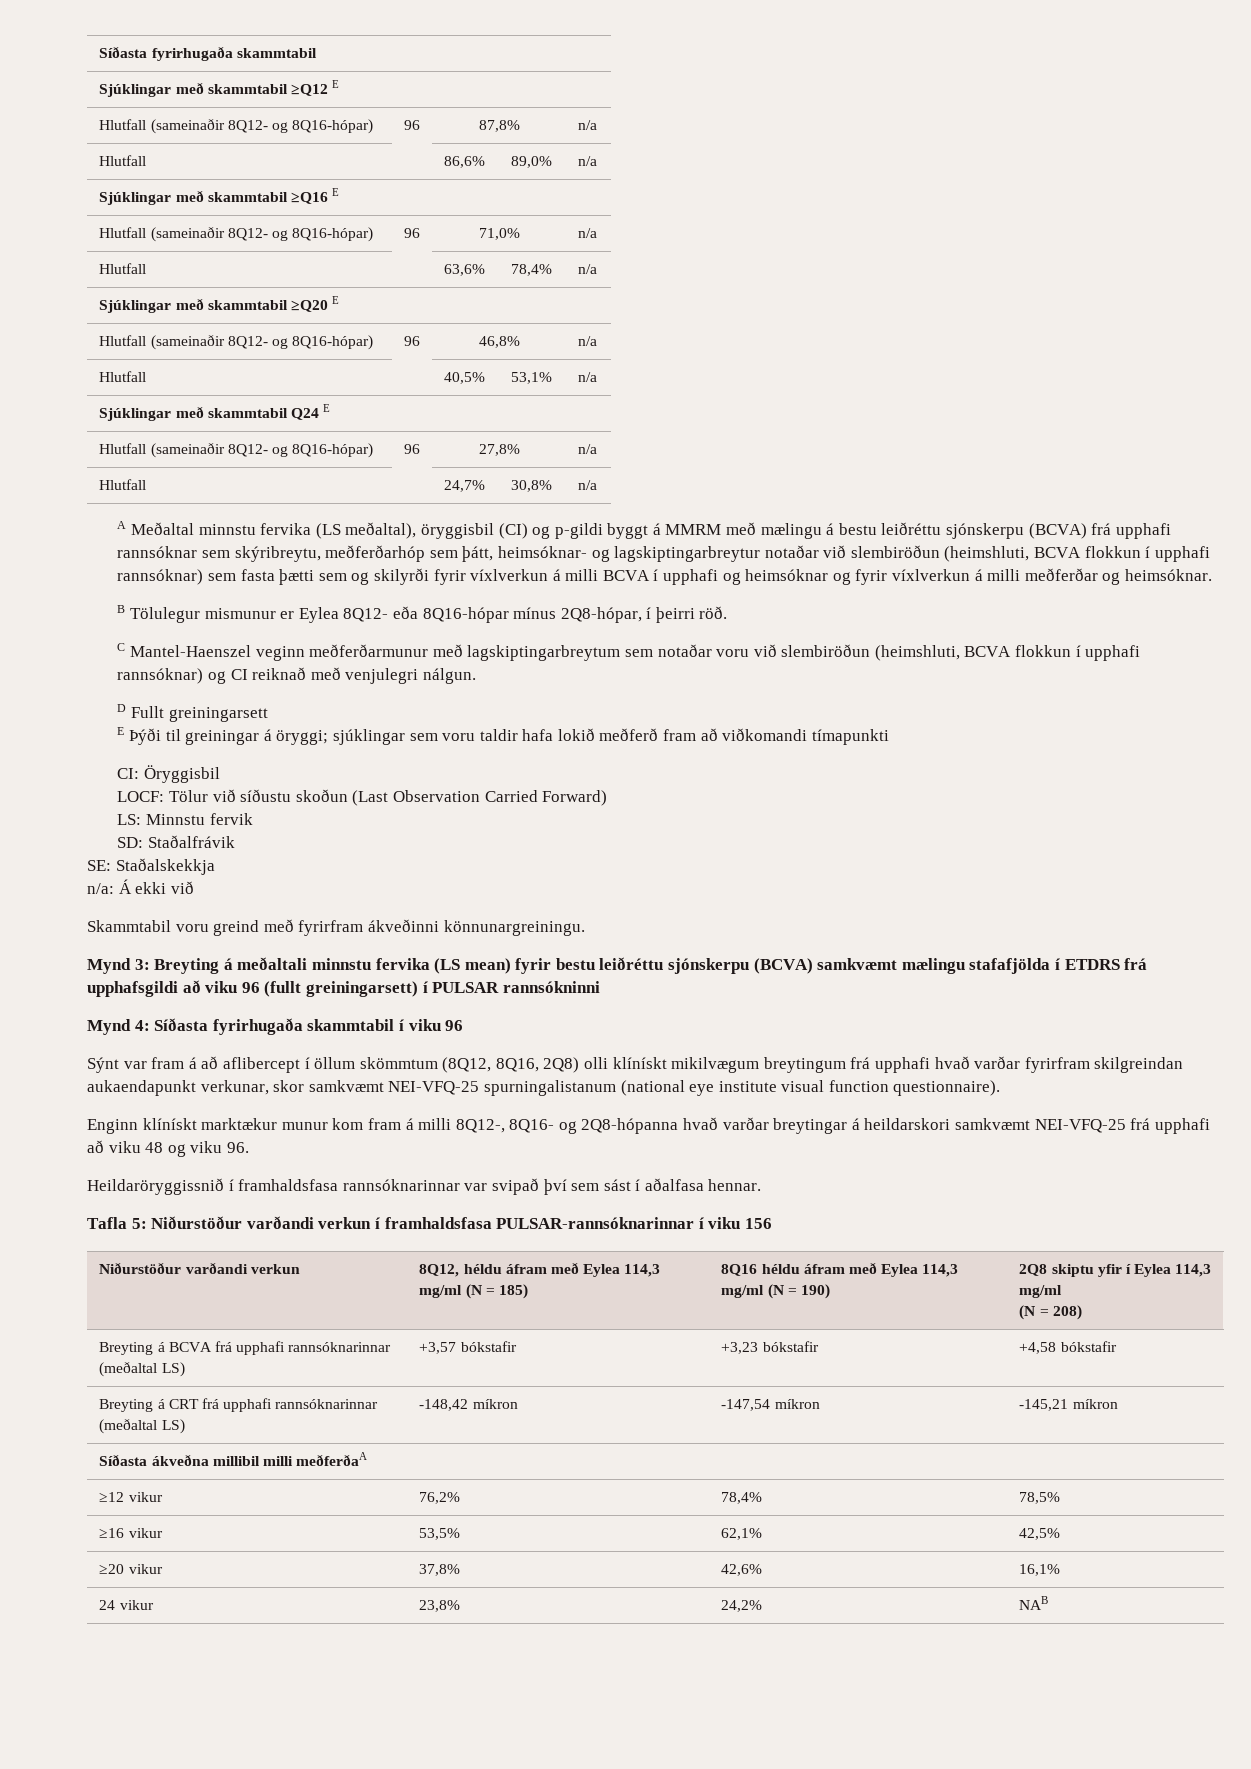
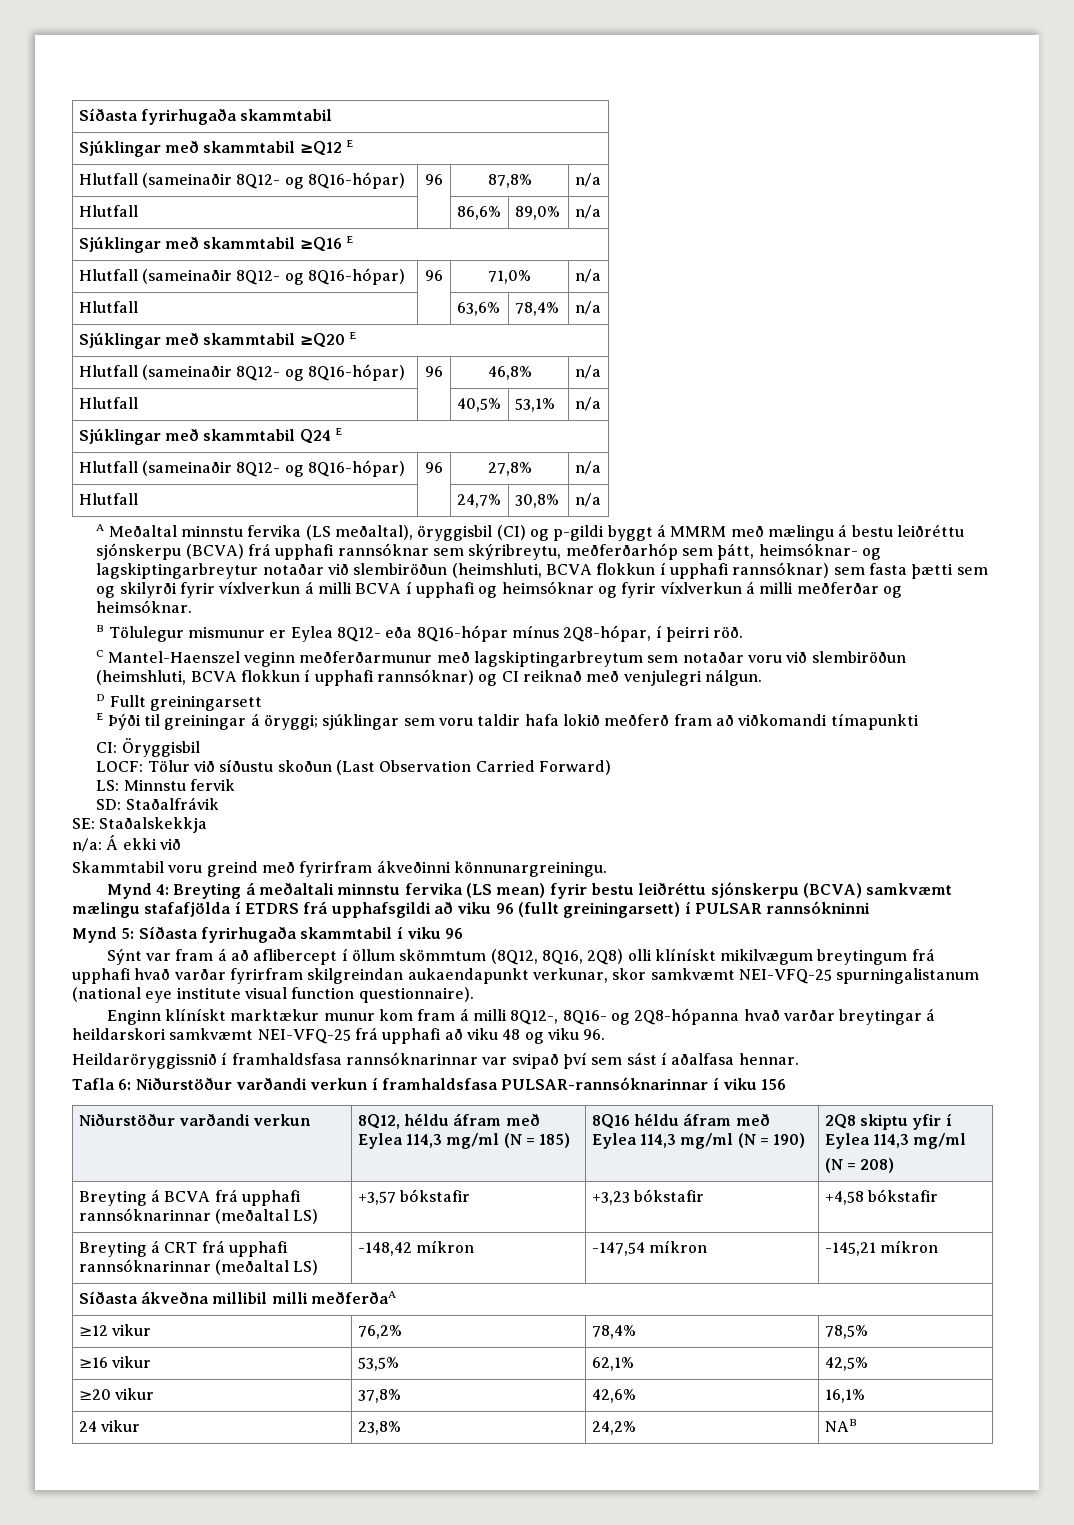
[134,959,150,970] 3: -> [155,884,169,895] 4:
[134,1020,150,1031] 4: -> [121,928,135,939] 5:
[131,1218,147,1229] 5: -> [118,1079,132,1090] 6:

